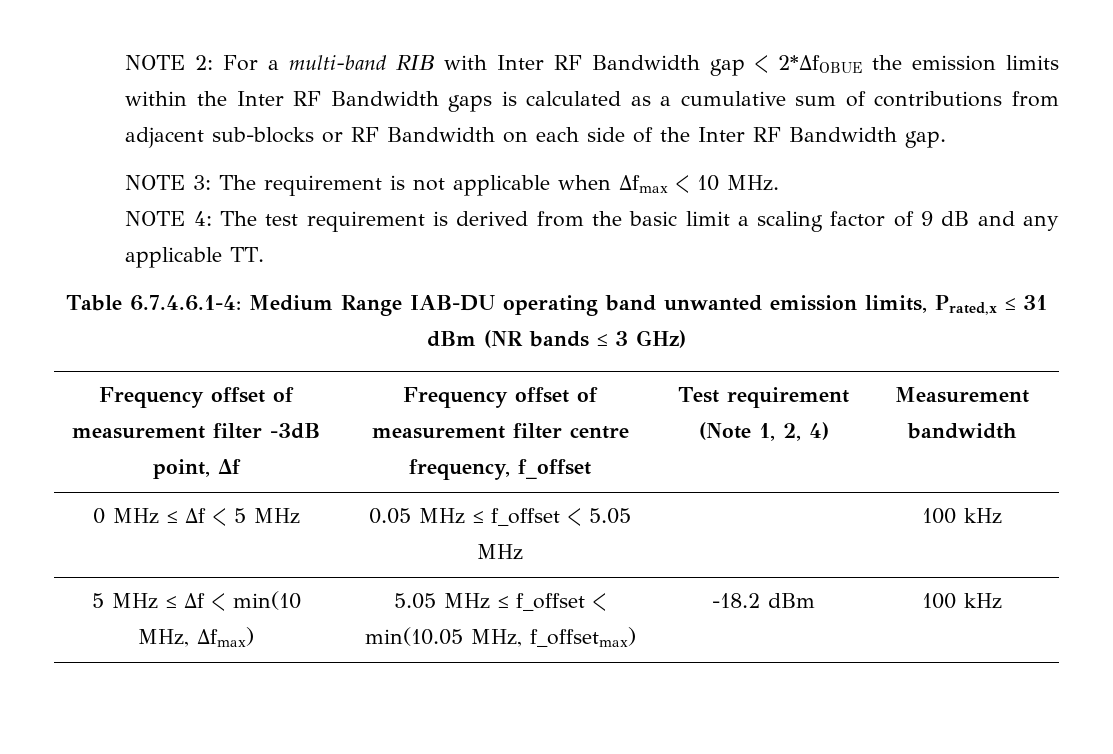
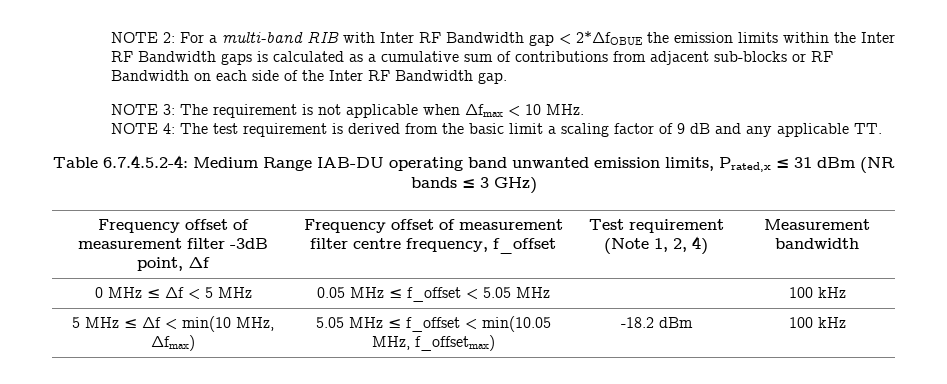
[129,295,241,311] 6.7.4.6.1-4: -> [103,155,188,168] 6.7.4.5.2-4:

